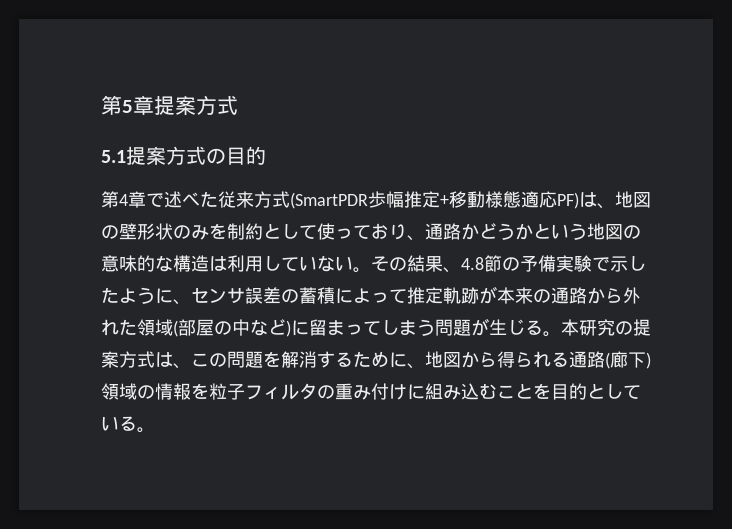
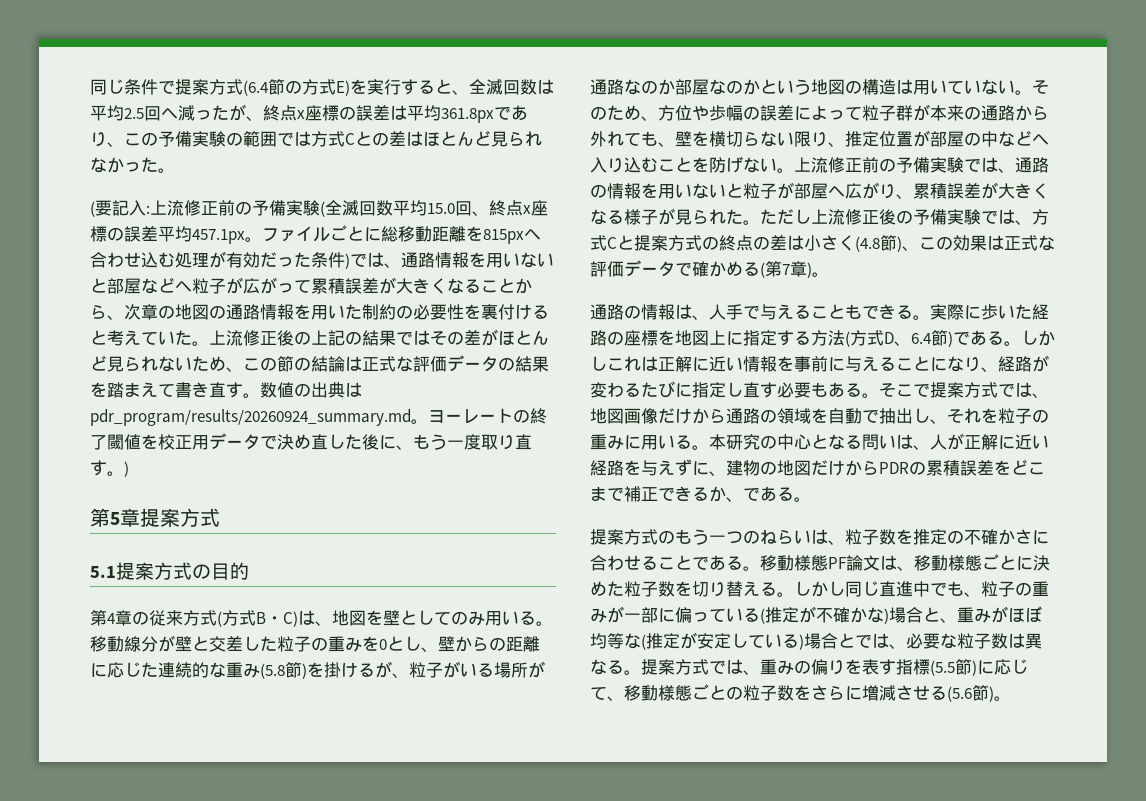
(101, 105) none -> [90,79,554,96] [90,104,528,123] [90,130,542,147] [90,157,175,173] [90,200,548,217] [90,225,541,244] [90,251,554,269] [90,277,532,294] [90,304,549,320] [90,329,549,346] [90,355,549,372] [90,382,362,398] [90,408,547,426] [90,433,532,450] [90,460,129,477] 同じ条件で提案方式(6.4節の方式E)を実行すると、全滅回数は平均2.5回へ減ったが、終点x座標の誤差は平均361.8pxであり、この予備実験の範囲では方式Cとの差はほとんど見られなかった。 // (要記入:上流修正前の予備実験(全滅回数平均15.0回、終点x座標の誤差平均457.1px。ファイルごとに総移動距離を815pxへ合わせ込む処理が有効だった条件)では、通路情報を用いないと部屋などへ粒子が広がって累積誤差が大きくなることから、次章の地図の通路情報を用いた制約の必要性を裏付けると考えていた。上流修正後の上記の結果ではその差がほとんど見られないため、この節の結論は正式な評価データの結果を踏まえて書き直す。数値の出典はpdr_program/results/20260924_summary.md。ヨーレートの終了閾値を校正用データで決め直した後に、もう一度取り直す。) //
[146,191,651,209] [101,223,641,241] [101,255,646,273] [101,287,479,305] で述べた従来方式(SmartPDR歩幅推定+移動様態適応PF)は、地図の壁形状のみを制約として使っており、通路かどうかという地図の意味的な構造は利用していない。その結果、4.8節の予備実験で示したように、センサ誤差の蓄積によって推定軌跡 -> [132,610,553,627] [90,635,540,652] [90,661,545,679] [590,79,1049,95] [590,105,913,121] の従来方式(方式B・C)は、地図を壁としてのみ用いる。移動線分が壁と交差した粒子の重みを0とし、壁からの距離に応じた連続的な重み(5.8節)を掛けるが、粒子がいる場所が通路なのか部屋なのかという地図の構造は用いていない。そのため、方位や歩幅の誤差によって粒子群
[119,318,651,337] [101,351,651,369] [101,383,641,400] [101,416,137,431] た領域(部屋の中など)に留まってしまう問題が生じる。本研究の提案方式は、この問題を解消するために、地図から得られる通路(廊下)領域の情報を粒子フィルタの重み付けに組み込むことを目的としている -> [624,130,1049,147] [590,156,1049,173] [590,182,1049,199] [590,208,1049,225] [590,235,1055,252] [590,260,829,278] [590,304,1049,320] [590,330,1055,347] [590,355,1049,372] [590,381,1049,398] [590,408,1049,424] [590,433,1049,450] [590,459,1045,476] [590,486,811,502] [590,529,1049,545] [590,554,1050,571] [590,581,1049,597] [590,606,1042,624] [590,632,1042,650] [590,659,1028,676] [590,684,994,702] ても、壁を横切らない限り、推定位置が部屋の中などへ入り込むことを防げない。上流修正前の予備実験では、通路の情報を用いないと粒子が部屋へ広がり、累積誤差が大きくなる様子が見られた。ただし上流修正後の予備実験では、方式Cと提案方式の終点の差は小さく(4.8節)、この効果は正式な評価データで確かめる(第7章)。 // 通路の情報は、人手で与えることもできる。実際に歩いた経路の座標を地図上に指定する方法(方式D、6.4節)である。しかしこれは正解に近い情報を事前に与えることになり、経路が変わるたびに指定し直す必要もある。そこで提案方式では、地図画像だけから通路の領域を自動で抽出し、それを粒子の重みに用いる。本研究の中心となる問いは、人が正解に近い経路を与えずに、建物の地図だけからPDRの累積誤差をどこまで補正できるか、である。 // 提案方式のもう一つのねらいは、粒子数を推定の不確かさに合わせることである。移動様態PF論文は、移動様態ごとに決めた粒子数を切り替える。しかし同じ直進中でも、粒子の重みが一部に偏っている(推定が不確かな)場合と、重みがほぼ均等な(推定が安定している)場合とでは、必要な粒子数は異なる。提案方式では、重みの偏りを表す指標(5.5節)に応じて、移動様態ごとの粒子数をさらに増減させる(5.6節)

